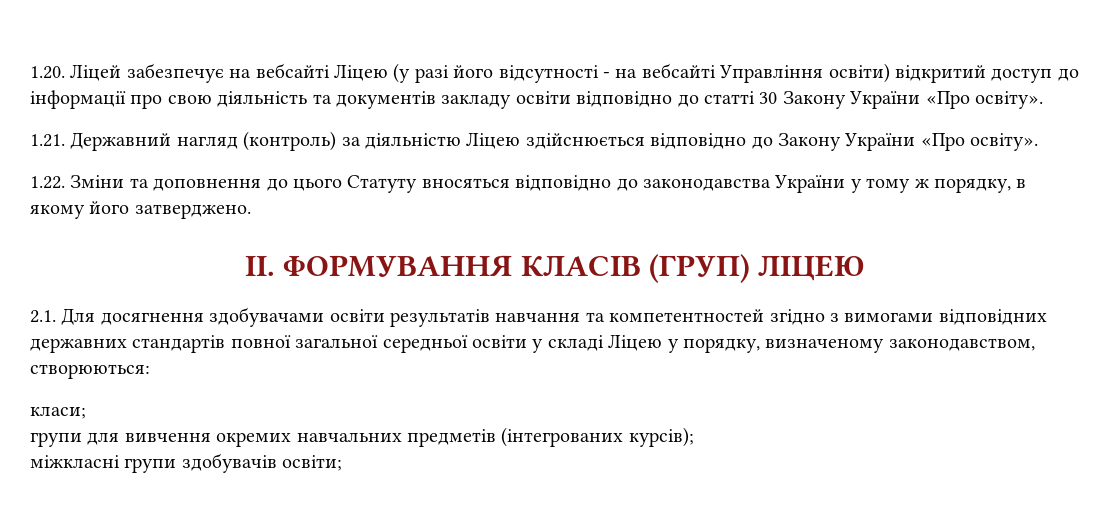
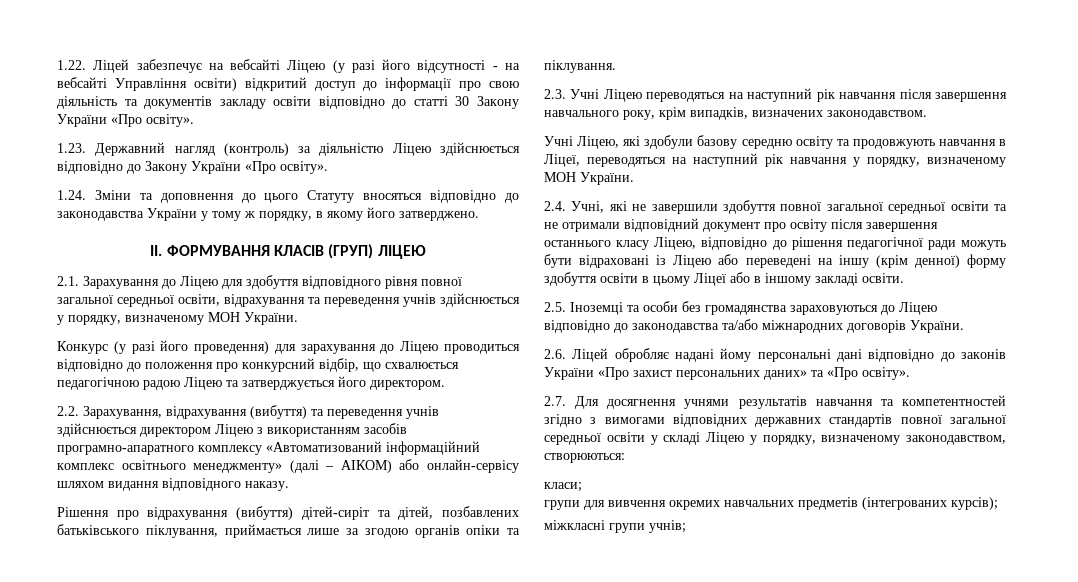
[30,66,65,79] 1.20. -> [57,60,86,70] 1.22.
[30,134,65,147] 1.21. -> [57,143,86,153] 1.23.
[30,176,65,189] 1.22. -> [57,190,86,200] 1.24.
[61,307,385,327] Для досягнення здобувачами освіти -> [83,275,462,289] [57,293,520,307] [57,312,298,325] [57,340,520,354] [57,358,459,372] [57,376,445,390] [57,405,439,419] [57,423,407,437] [57,441,480,455] [57,459,519,473] [57,478,289,491] [57,506,519,520] [57,524,520,538] [544,60,616,73] [544,88,1007,102] [544,107,927,120] [544,135,1006,149] [544,153,1006,167] [544,172,634,185] [544,200,1007,214] [544,218,938,232] [544,237,1006,250] [544,254,1007,268] [544,272,904,286] [544,301,937,315] [544,319,964,333] [544,348,1006,362] [544,367,910,380] [544,396,730,409] Зарахування до Ліцею для здобуття відповідного рівня повної загальної середньої освіти, відрахування та переведення учнів здійснюється у порядку, визначеному МОН України. // Конкурс (у разі його проведення) для зарахування до Ліцею проводиться відповідно до положення про конкурсний відбір, що схвалюється педагогічною радою Ліцею та затверджується його директором. // 2.2. Зарахування, відрахування (вибуття) та переведення учнів здійснюється директором Ліцею з використанням засобів програмно-апаратного комплексу «Автоматизований інформаційний комплекс освітнього менеджменту» (далі – АІКОМ) або онлайн-сервісу шляхом видання відповідного наказу. // Рішення про відрахування (вибуття) дітей-сиріт та дітей, позбавлених батьківського піклування, приймається лише за згодою органів опіки та піклування. // 2.3. Учні Ліцею переводяться на наступний рік навчання після завершення навчального року, крім випадків, визначених законодавством. // Учні Ліцею, які здобули базову середню освіту та продовжують навчання в Ліцеї, переводяться на наступний рік навчання у порядку, визначеному МОН України. // 2.4. Учні, які не завершили здобуття повної загальної середньої освіти та не отримали відповідний документ про освіту після завершення останнього класу Ліцею, відповідно до рішення педагогічної ради можуть бути відраховані із Ліцею або переведені на іншу (крім денної) форму здобуття освіти в цьому Ліцеї або в іншому закладі освіти. // 2.5. Іноземці та особи без громадянства зараховуються до Ліцею відповідно до законодавства та/або міжнародних договорів України. // 2.6. Ліцей обробляє надані йому персональні дані відповідно до законів України «Про захист персональних даних» та «Про освіту». // 2.7. Для досягнення учнями
[181,453,343,473] здобувачів освіти; -> [649,520,686,533] учнів;

